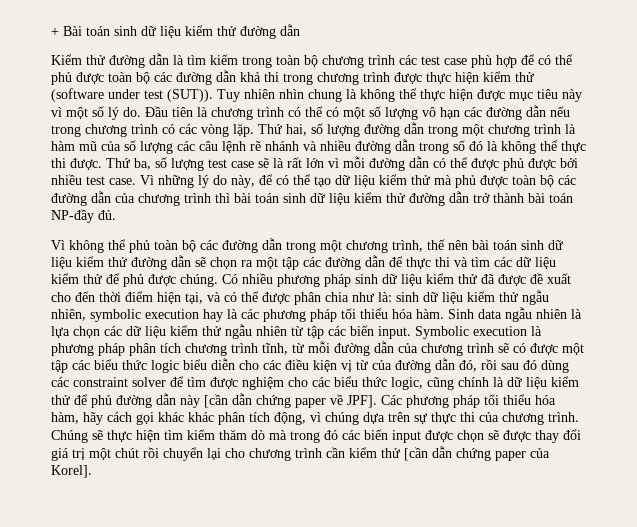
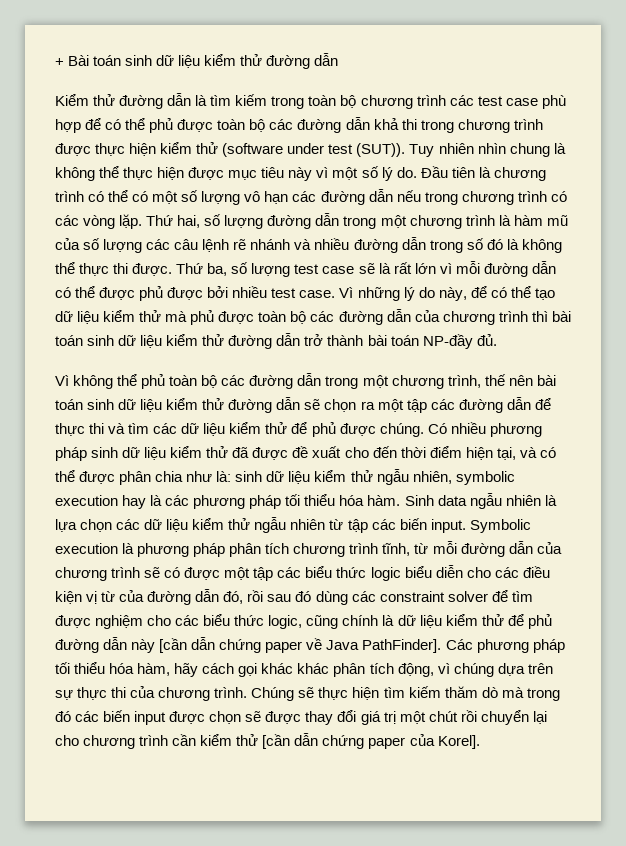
[347,395,377,408] JPF]. -> [326,639,442,653] Java PathFinder].

